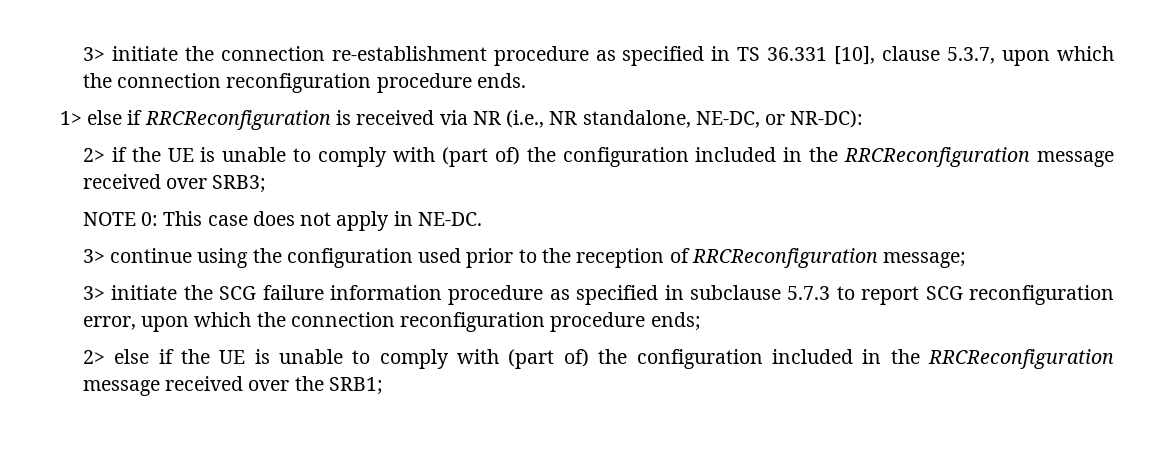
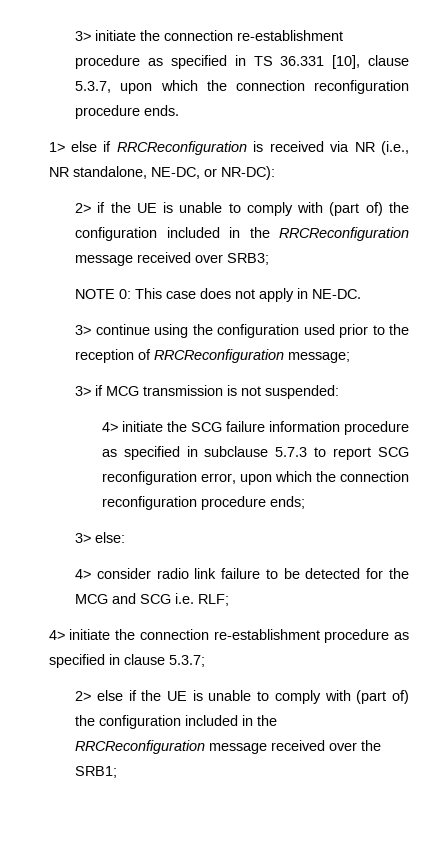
(105, 293) none -> [95,385,340,399] [101,422,118,432] if MCG transmission is not suspended: // 4>
(701, 321) none -> [75,532,126,543] [75,568,410,579] [75,593,230,606] [48,629,409,643] [48,654,205,668] // 3> else: // 4> consider radio link failure to be detected for the MCG and SCG i.e. RLF; // 4> initiate the connection re-establishment procedure as specified in clause 5.3.7;

